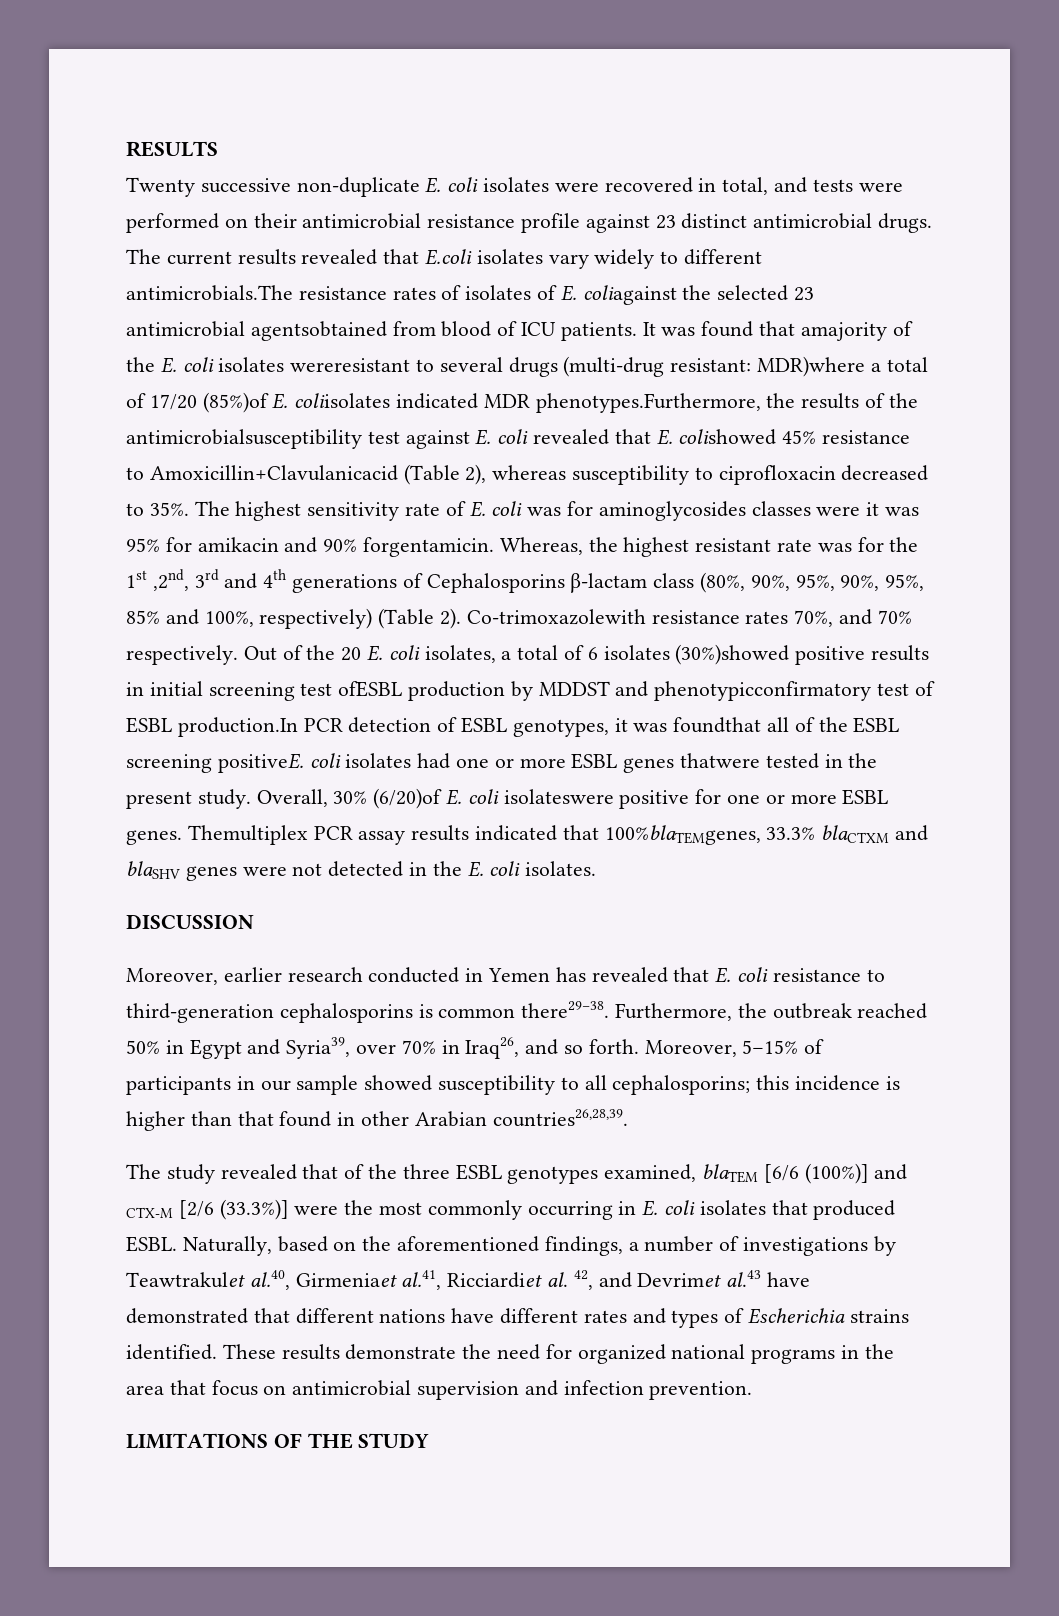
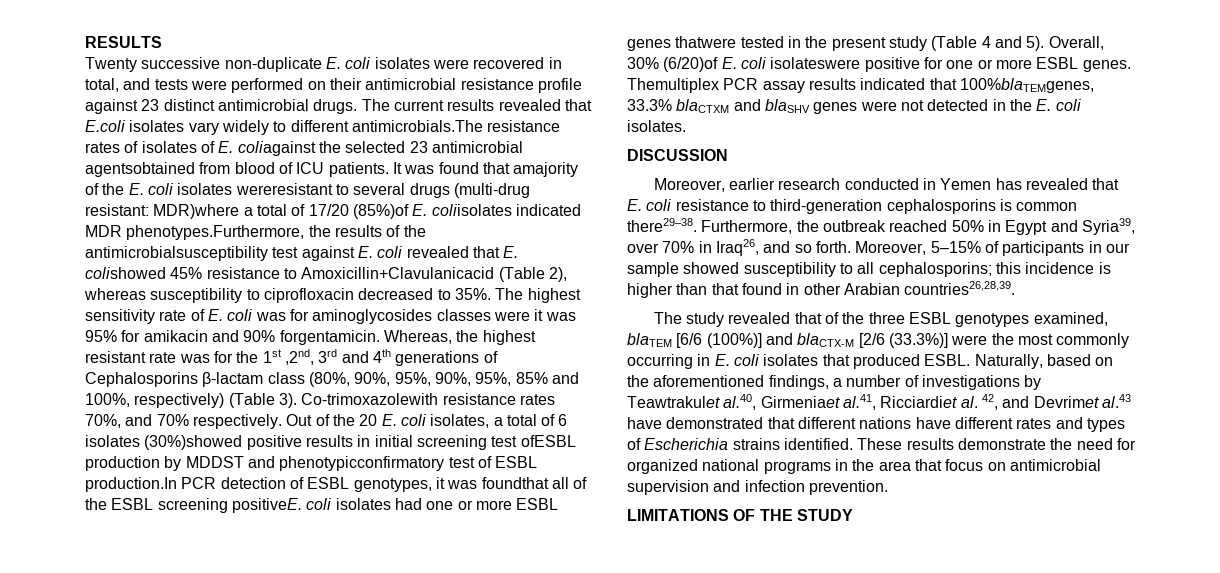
[440,608,462,629] 2). -> [278,393,297,408] 3).
[197,789,251,809] study. -> [888,36,1045,51] study (Table 4 and 5).
[126,1207,173,1218] CTX-M -> [797,333,855,347] blaCTX-M

